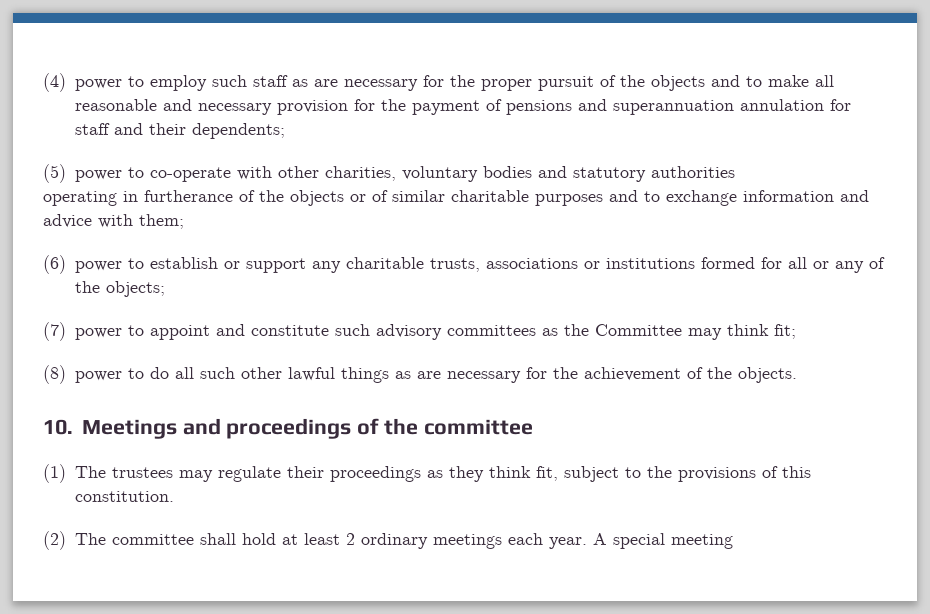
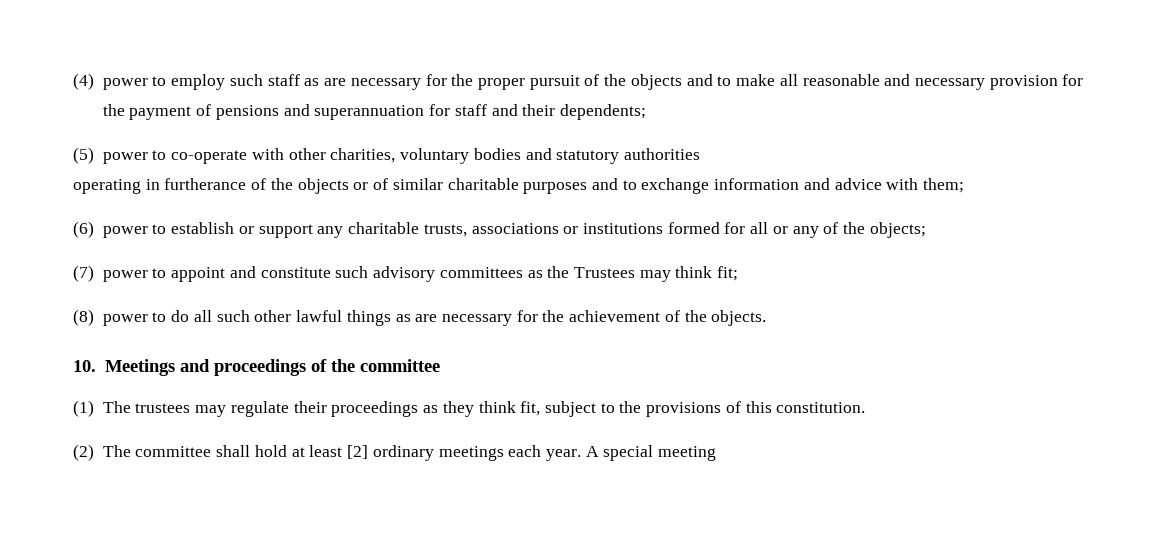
[739,99,824,111] annulation -> (425, 112) none
[594,324,682,336] Committee -> [574,267,636,278] Trustees
[345,533,355,545] 2 -> [347,445,369,459] [2]

